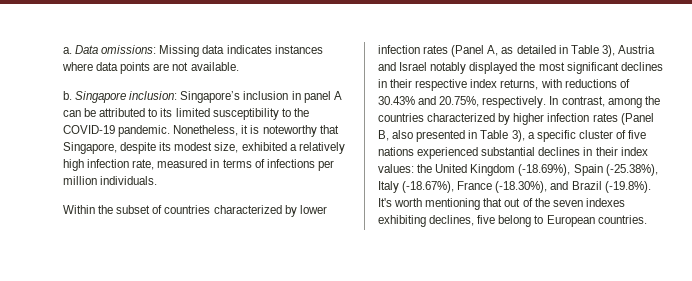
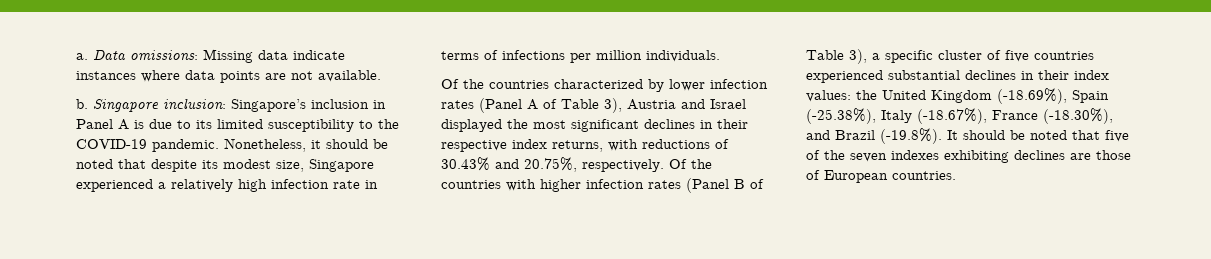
[226,45,272,54] indicates -> [293,50,345,60] indicate
[303,91,342,103] [63,108,146,117] panel A can be attributed -> [76,119,172,130] Panel A is due
[250,125,339,137] [63,142,117,154] is noteworthy that Singapore, -> [326,139,388,149] [76,159,146,169] should be noted that
[241,142,287,151] exhibited -> [309,159,374,172] [76,179,153,192] Singapore experienced
[132,159,208,170] rate, measured -> [333,180,360,189] rate
[63,205,163,214] Within the subset of -> [441,79,484,89] Of the
[487,45,568,56] A, as detailed in -> [527,99,557,110] A of
[430,62,467,74] notably -> (746, 104) none
[549,96,660,108] [378,113,654,125] [378,130,478,142] In contrast, among the countries characterized by higher infection rates (Panel B, also presented in -> [669,159,712,169] [441,178,764,193] Of the countries with higher infection rates (Panel B of
[378,147,414,156] nations -> [1034,51,1094,60] countries
[378,198,521,210] It's worth mentioning that out -> [947,130,1129,142] It should be noted that five
[429,215,544,227] declines, five belong to -> [1014,150,1131,160] [806,170,820,180] declines are those of

